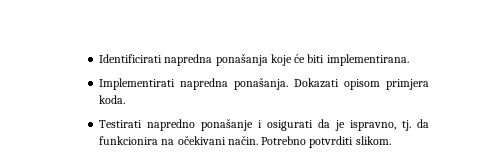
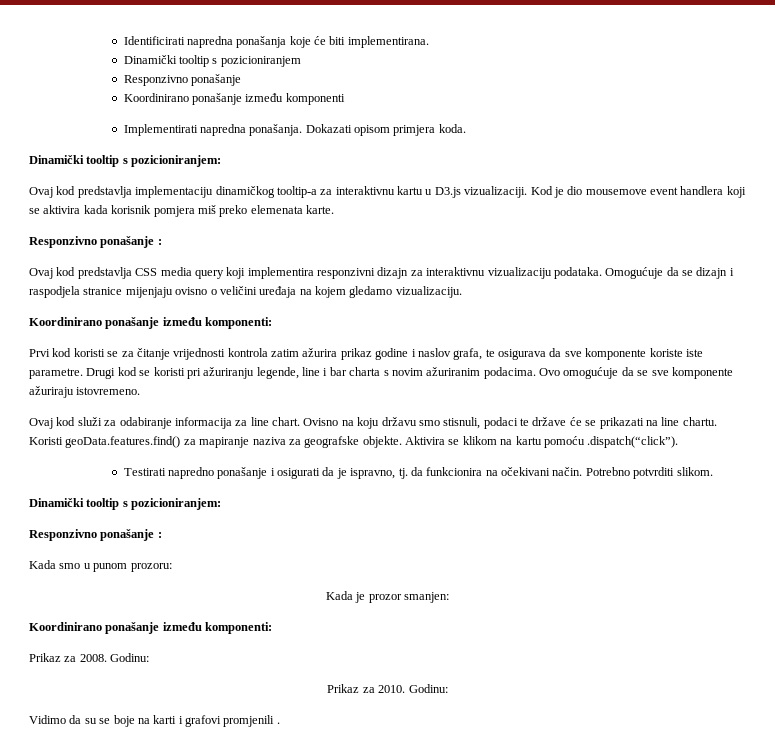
(409, 60) none -> [123,55,301,67] [123,74,241,86] [123,93,345,105] // Dinamički tooltip s pozicioniranjem // Responzivno ponašanje // Koordinirano ponašanje između komponenti
(126, 99) none -> [29,155,222,167] [29,186,746,198] [29,205,334,217] [29,236,162,248] [29,267,734,279] [29,286,462,298] [29,317,273,329] [29,348,703,360] [29,367,733,379] [29,386,141,398] [29,417,717,429] [29,436,679,448] // Dinamički tooltip s pozicioniranjem: // Ovaj kod predstavlja implementaciju dinamičkog tooltip-a za interaktivnu kartu u D3.js vizualizaciji. Kod je dio mousemove event handlera koji se aktivira kada korisnik pomjera miš preko elemenata karte. // Responzivno ponašanje : // Ovaj kod predstavlja CSS media query koji implementira responzivni dizajn za interaktivnu vizualizaciju podataka. Omogućuje da se dizajn i raspodjela stranice mijenjaju ovisno o veličini uređaja na kojem gledamo vizualizaciju. // Koordinirano ponašanje između komponenti: // Prvi kod koristi se za čitanje vrijednosti kontrola zatim ažurira prikaz godine i naslov grafa, te osigurava da sve komponente koriste iste parametre. Drugi kod se koristi pri ažuriranju legende, line i bar charta s novim ažuriranim podacima. Ovo omogućuje da se sve komponente ažuriraju istovremeno. // Ovaj kod služi za odabiranje informacija za line chart. Ovisno na koju državu smo stisnuli, podaci te države će se prikazati na line chartu. Koristi geoData.features.find() za mapiranje naziva za geografske objekte. Aktivira se klikom na kartu pomoću .dispatch(“click”).
(391, 140) none -> [29,498,222,510] [29,529,162,541] [29,560,172,572] [325,591,450,603] [29,622,273,634] [29,653,150,662] [327,684,448,693] [29,715,280,727] // Dinamički tooltip s pozicioniranjem: // Responzivno ponašanje : // Kada smo u punom prozoru: // Kada je prozor smanjen: // Koordinirano ponašanje između komponenti: // Prikaz za 2008. Godinu: // Prikaz za 2010. Godinu: // Vidimo da su se boje na karti i grafovi promjenili .

